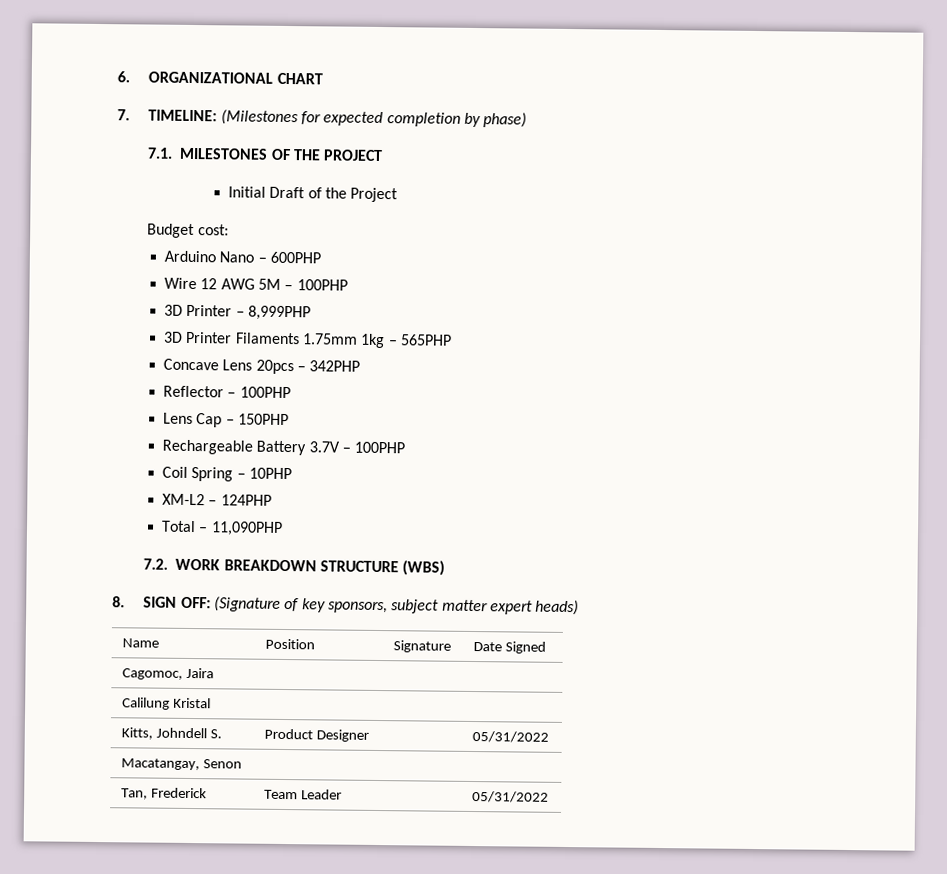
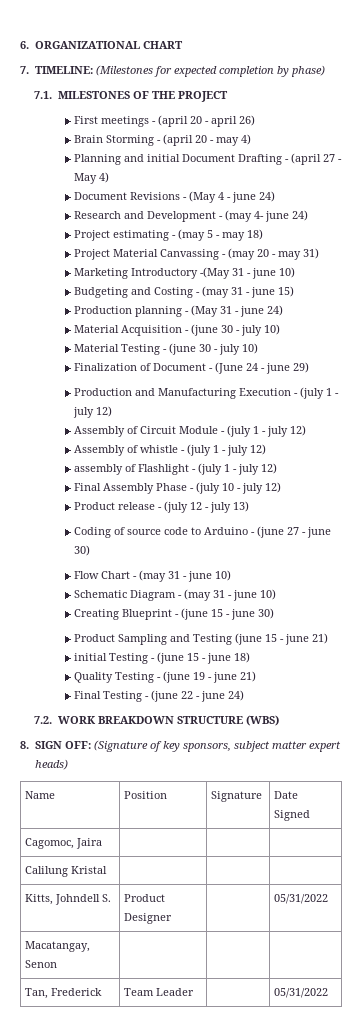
[227,186,399,203] [147,223,229,239] [164,250,322,264] [164,277,348,291] [164,304,312,321] [163,331,452,349] [163,358,361,375] [163,385,291,399] [163,412,290,428] [162,439,406,456] [162,466,293,482] [162,493,272,506] [161,520,283,536] Initial Draft of the Project // Budget cost: // Arduino Nano – 600PHP // Wire 12 AWG 5M – 100PHP // 3D Printer – 8,999PHP // 3D Printer Filaments 1.75mm 1kg – 565PHP // Concave Lens 20pcs – 342PHP // Reflector – 100PHP // Lens Cap – 150PHP // Rechargeable Battery 3.7V – 100PHP // Coil Spring – 10PHP // XM-L2 – 124PHP // Total – 11,090PHP -> [74,115,256,127] [74,134,252,146] [74,153,343,165] [74,172,110,184] [74,191,276,203] [74,210,309,222] [74,229,264,241] [74,248,320,260] [74,267,296,279] [74,286,295,298] [74,305,284,317] [74,324,281,336] [74,343,259,355] [74,362,310,374] [74,387,340,399] [73,406,113,418] [74,425,307,437] [74,444,267,456] [74,463,278,475] [74,482,282,494] [74,501,250,513] [74,526,332,538] [74,545,91,556] [74,570,232,582] [74,589,277,601] [74,608,275,620] [74,633,329,645] [74,652,251,664] [74,671,257,683] [74,690,245,702] First meetings - (april 20 - april 26) // Brain Storming - (april 20 - may 4) // Planning and initial Document Drafting - (april 27 - May 4) // Document Revisions - (May 4 - june 24) // Research and Development - (may 4- june 24) // Project estimating - (may 5 - may 18) // Project Material Canvassing - (may 20 - may 31) // Marketing Introductory -(May 31 - june 10) // Budgeting and Costing - (may 31 - june 15) // Production planning - (May 31 - june 24) // Material Acquisition - (june 30 - july 10) // Material Testing - (june 30 - july 10) // Finalization of Document - (June 24 - june 29) // Production and Manufacturing Execution - (july 1 - july 12) // Assembly of Circuit Module - (july 1 - july 12) // Assembly of whistle - (july 1 - july 12) // assembly of Flashlight - (july 1 - july 12) // Final Assembly Phase - (july 10 - july 12) // Product release - (july 12 - july 13) // Coding of source code to Arduino - (june 27 - june 30) // Flow Chart - (may 31 - june 10) // Schematic Diagram - (may 31 - june 10) // Creating Blueprint - (june 15 - june 30) // Product Sampling and Testing (june 15 - june 21) // initial Testing - (june 15 - june 18) // Quality Testing - (june 19 - june 21) // Final Testing - (june 22 - june 24)

